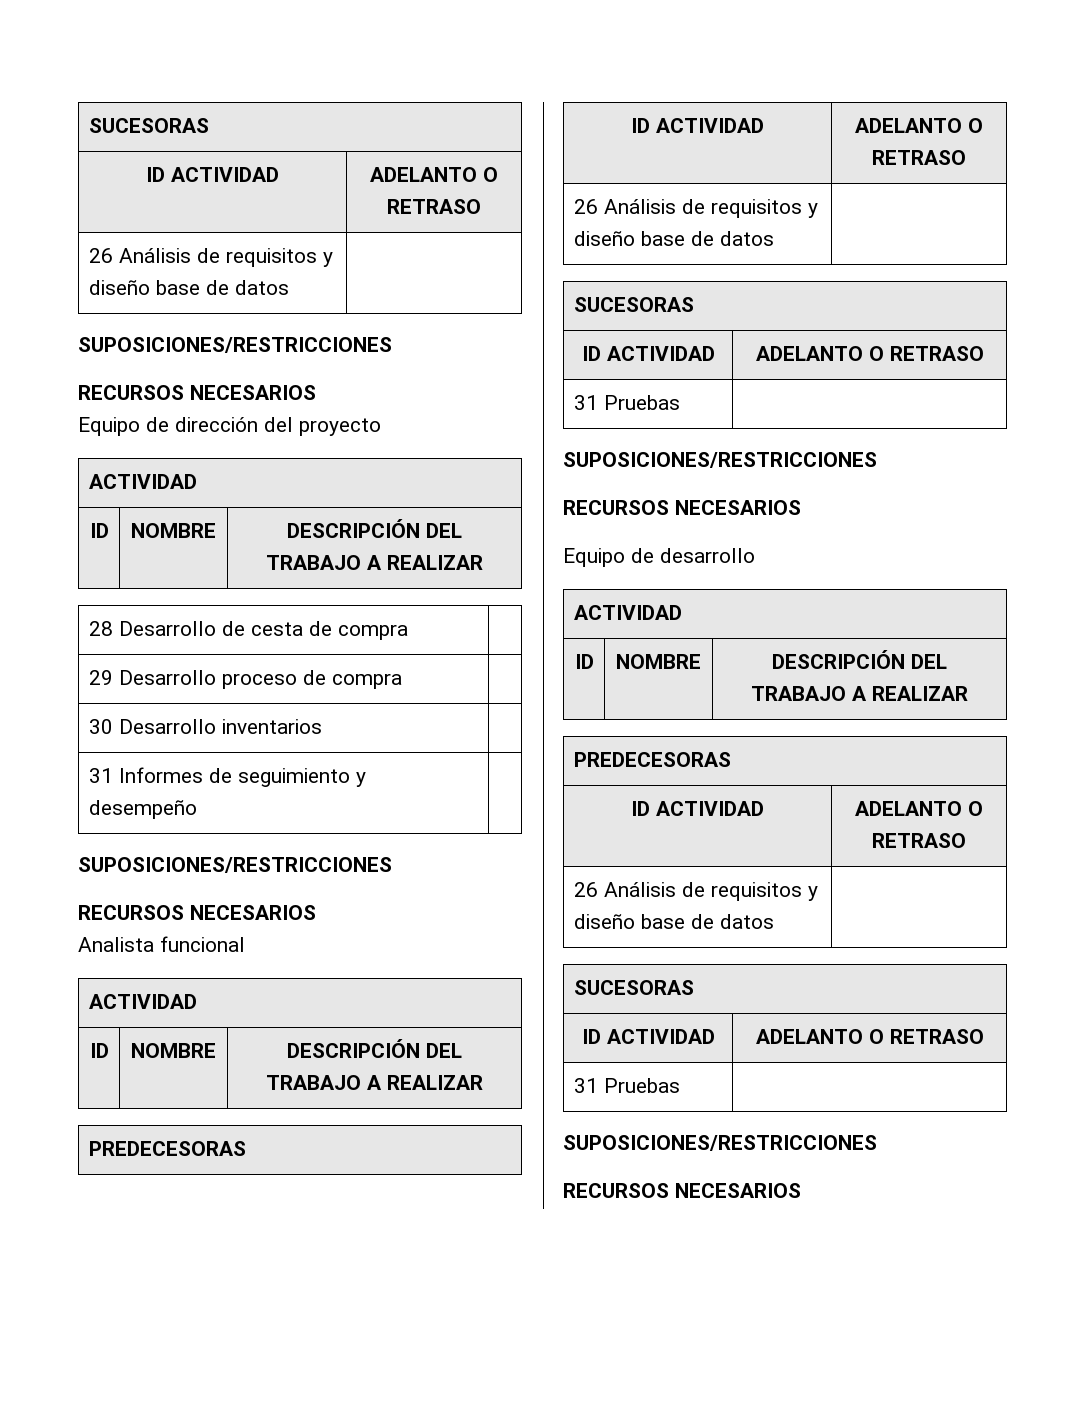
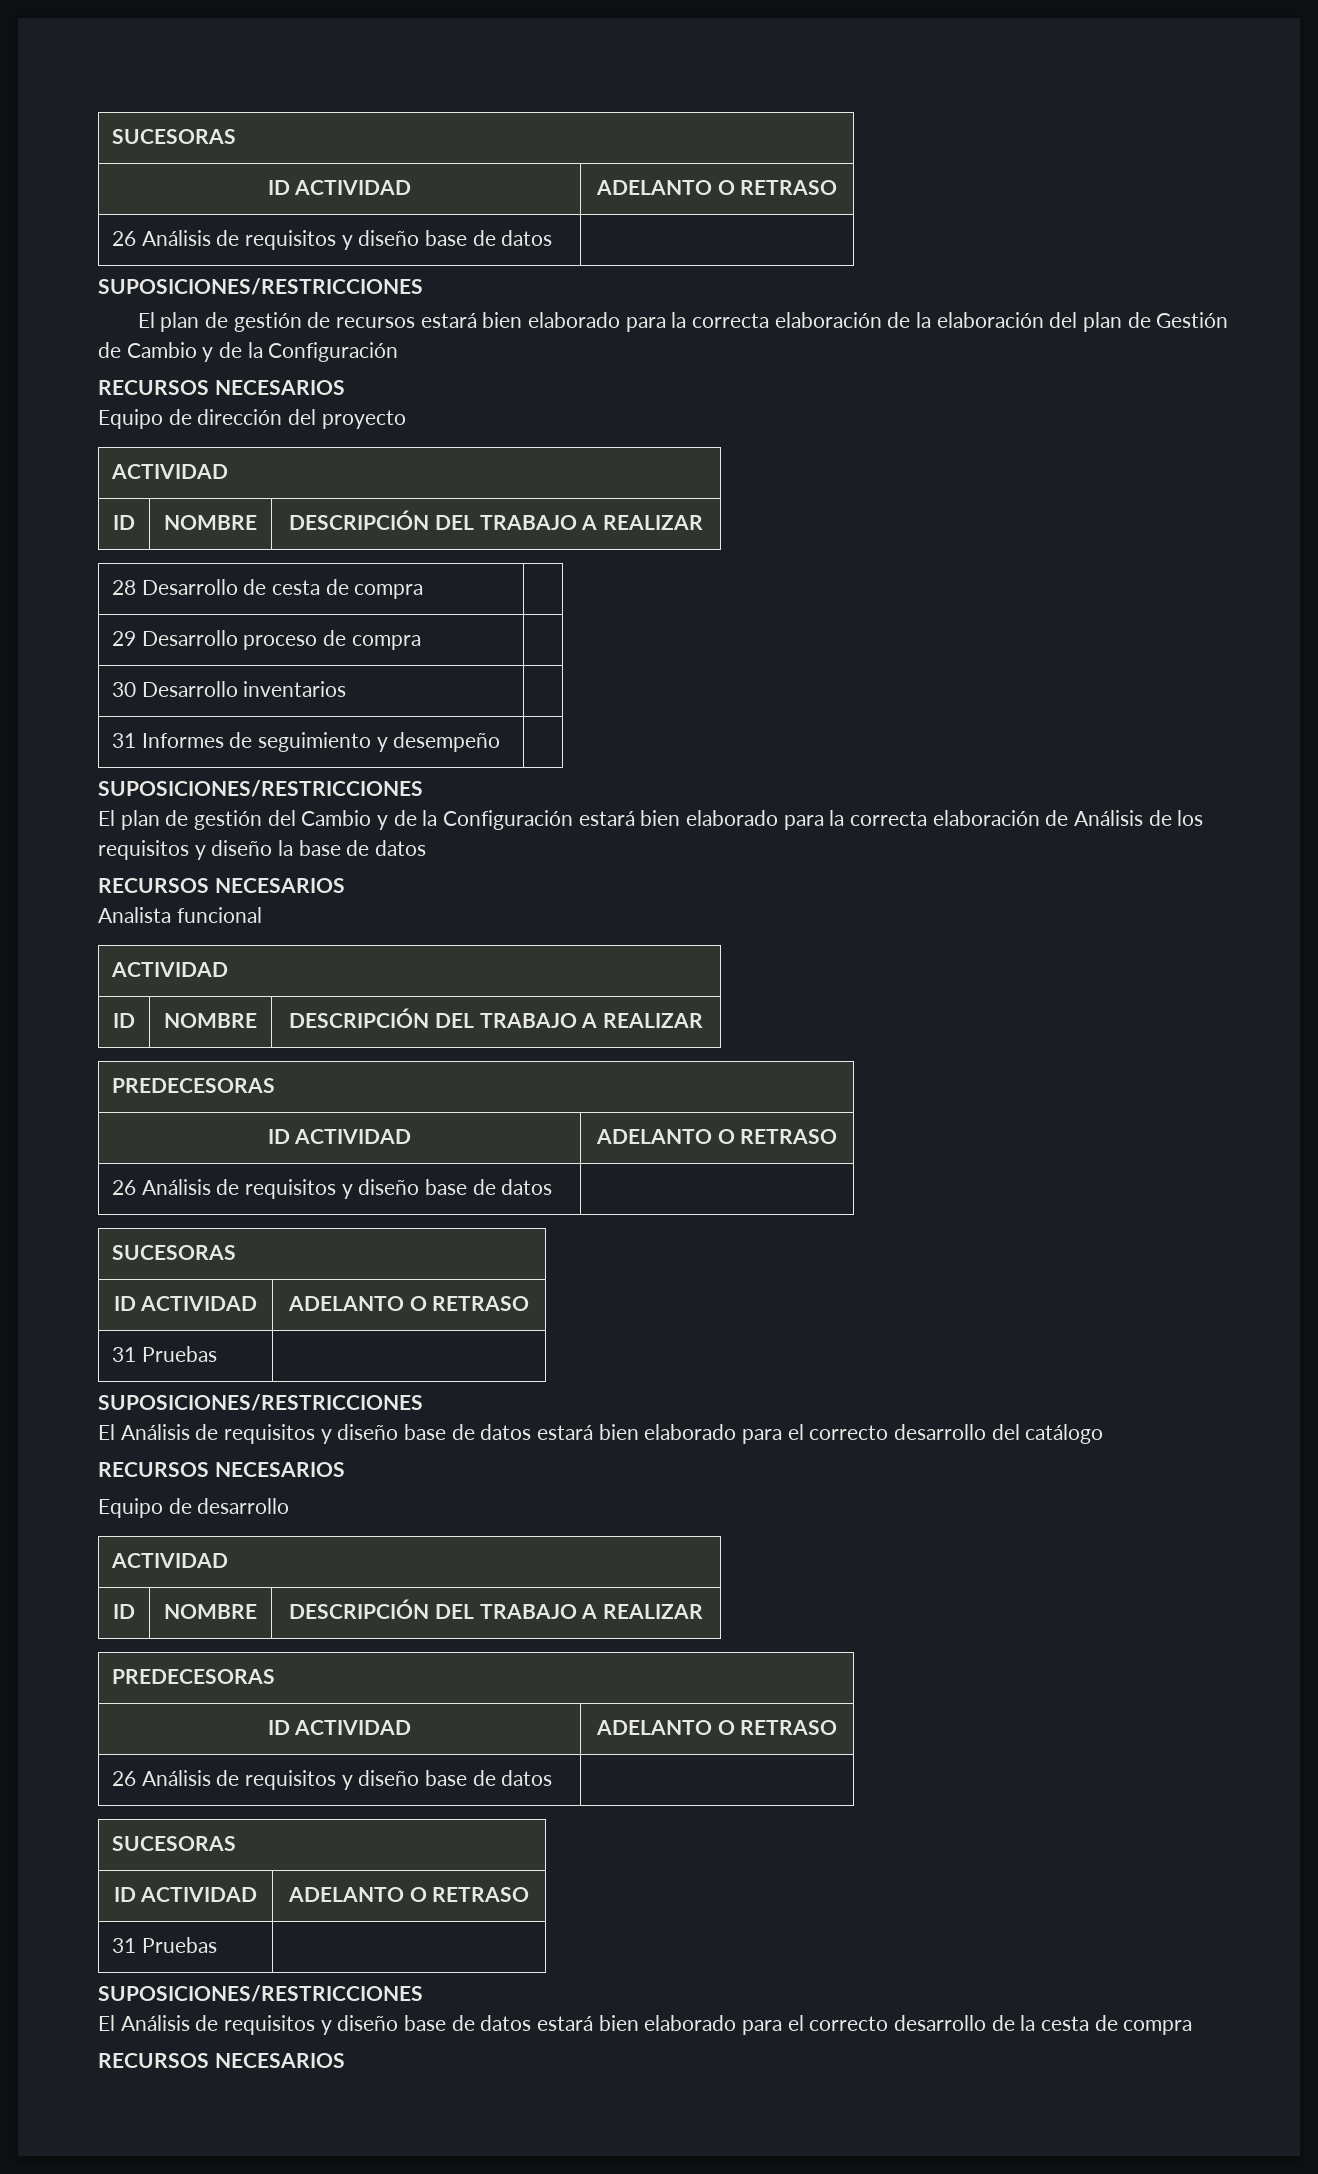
(392, 345) none -> [137,312,1229,332] [98,342,399,362] // El plan de gestión de recursos estará bien elaborado para la correcta elaboración de la elaboración del plan de Gestión de Cambio y de la Configuración
(392, 865) none -> [98,810,1204,830] [98,840,427,860] // El plan de gestión del Cambio y de la Configuración estará bien elaborado para la correcta elaboración de Análisis de los requisitos y diseño la base de datos
(877, 460) none -> [98,1424,1104,1444] // El Análisis de requisitos y diseño base de datos estará bien elaborado para el correcto desarrollo del catálogo
(877, 1143) none -> [98,2015,1193,2035] // El Análisis de requisitos y diseño base de datos estará bien elaborado para el correcto desarrollo de la cesta de compra

